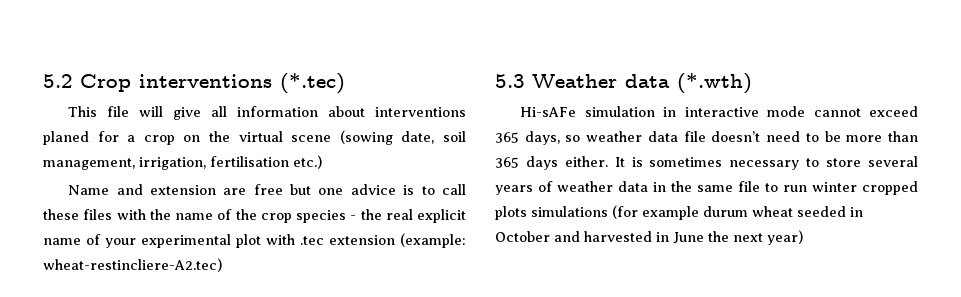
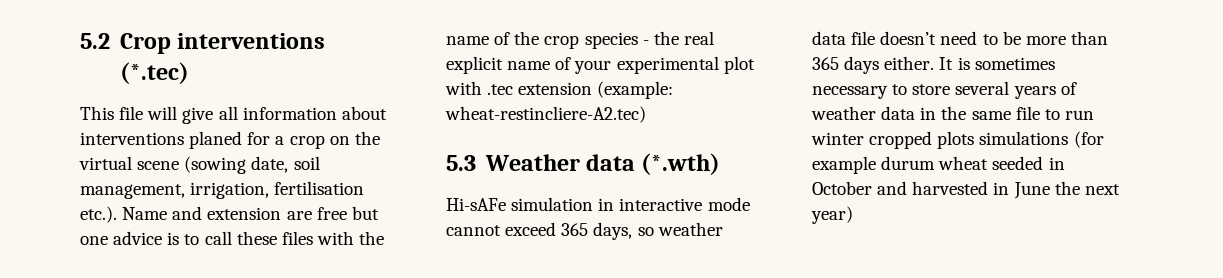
[293,155,322,169] etc.) // -> [80,206,117,223] etc.).

